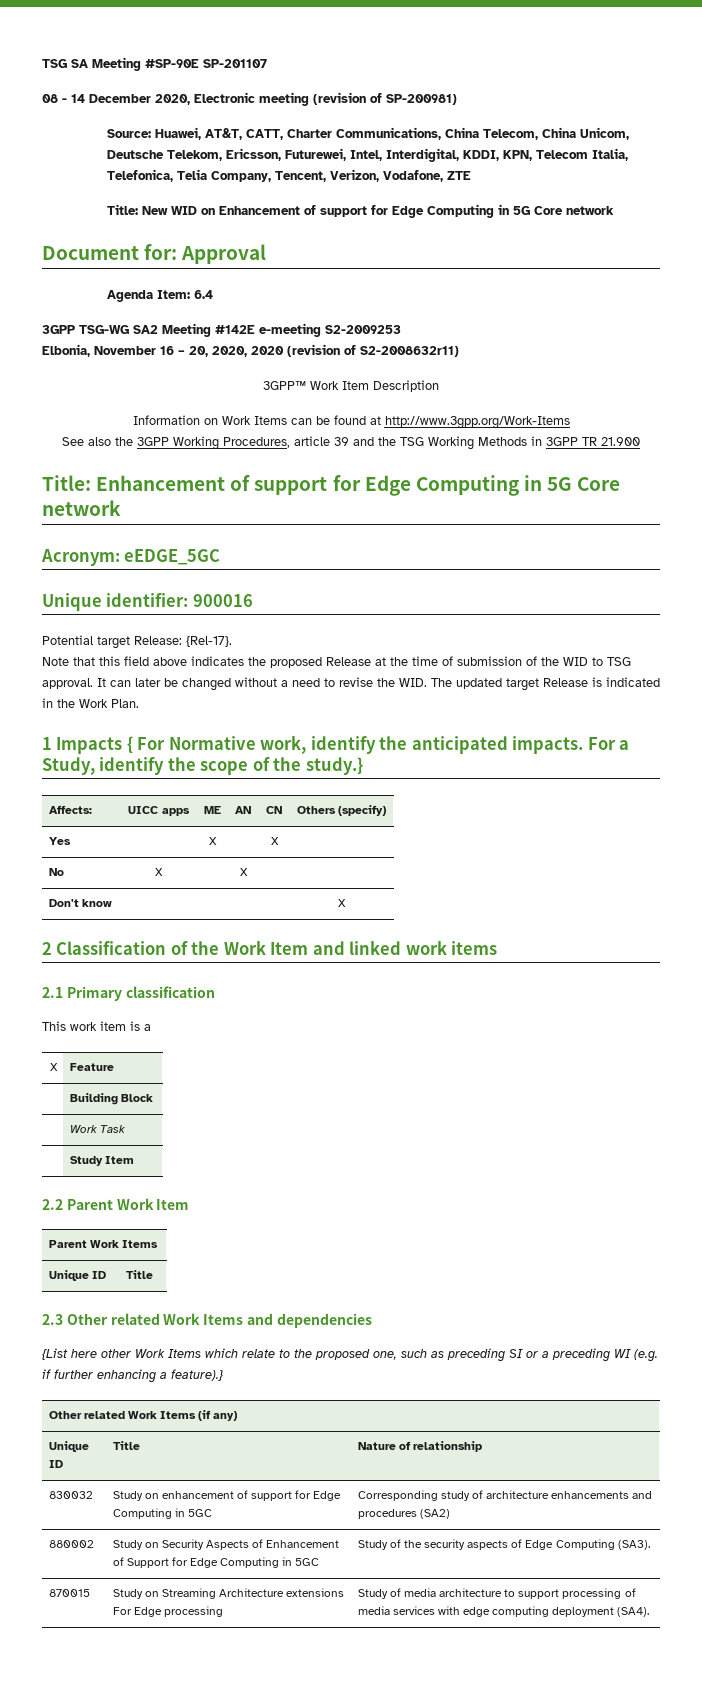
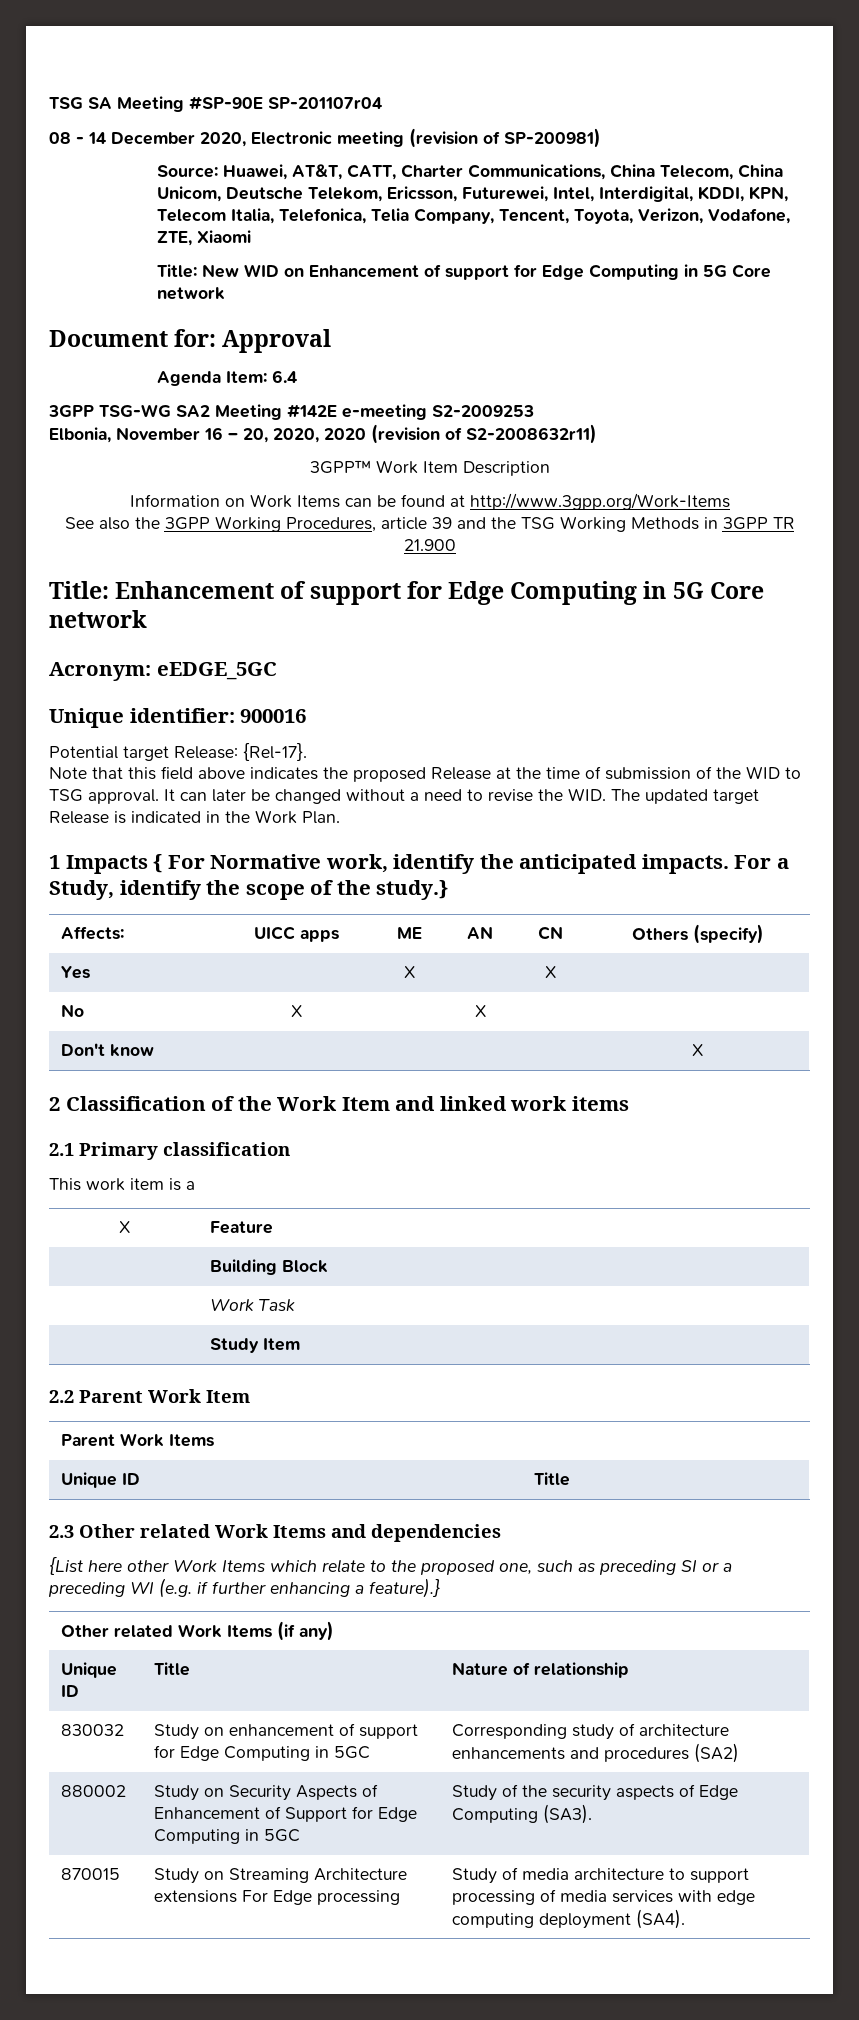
[203,59,267,68] SP-201107 -> [268,97,382,109] SP-201107r04
(326, 176) none -> [573,209,633,224] Toyota,
[446,171,471,180] ZTE -> [156,230,251,246] ZTE, Xiaomi

